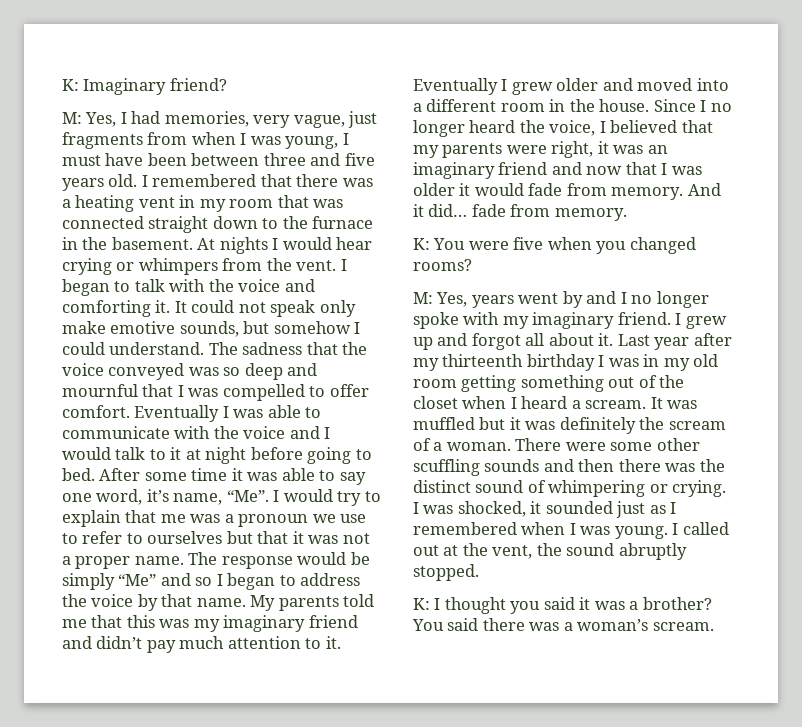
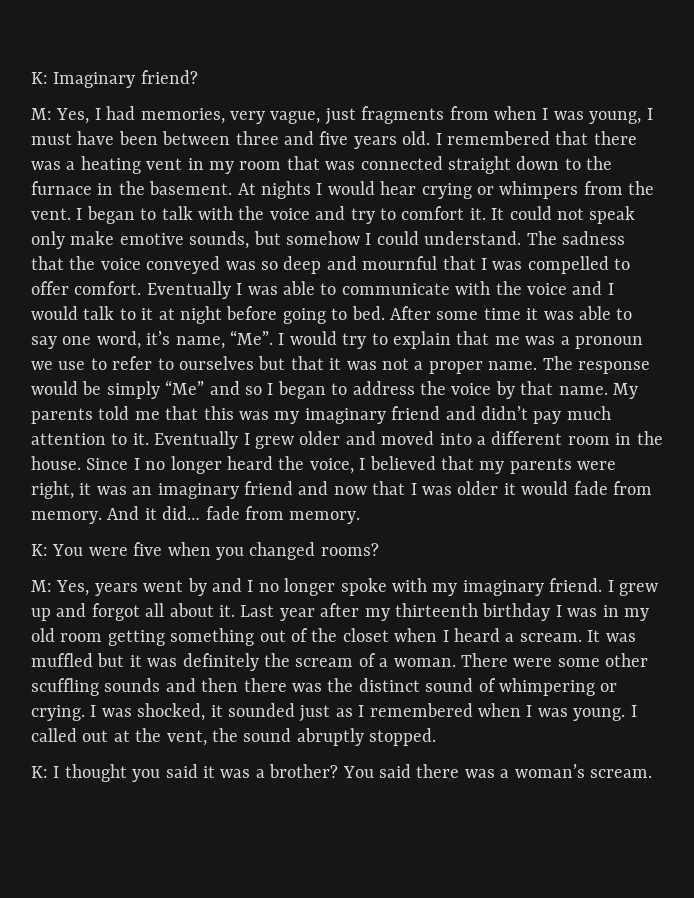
[62,300,151,317] comforting -> [350,206,465,224] try to comfort

